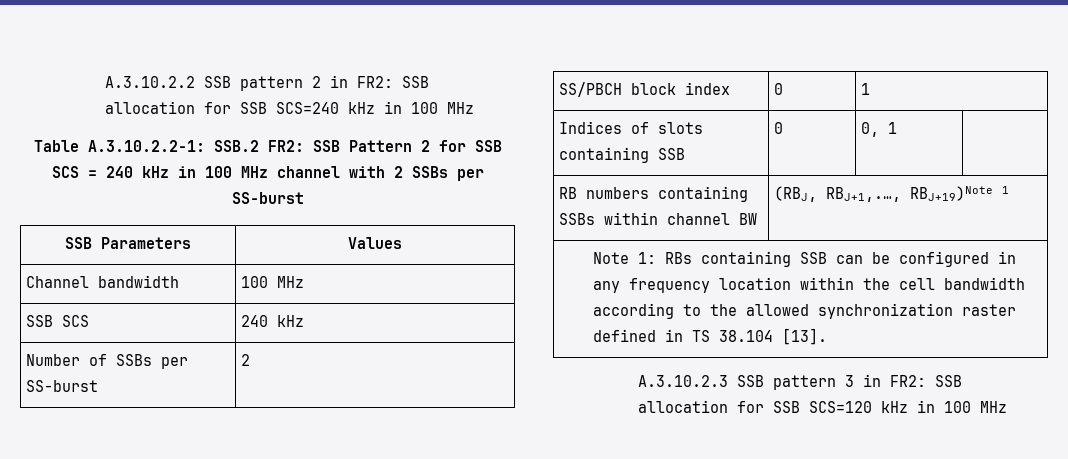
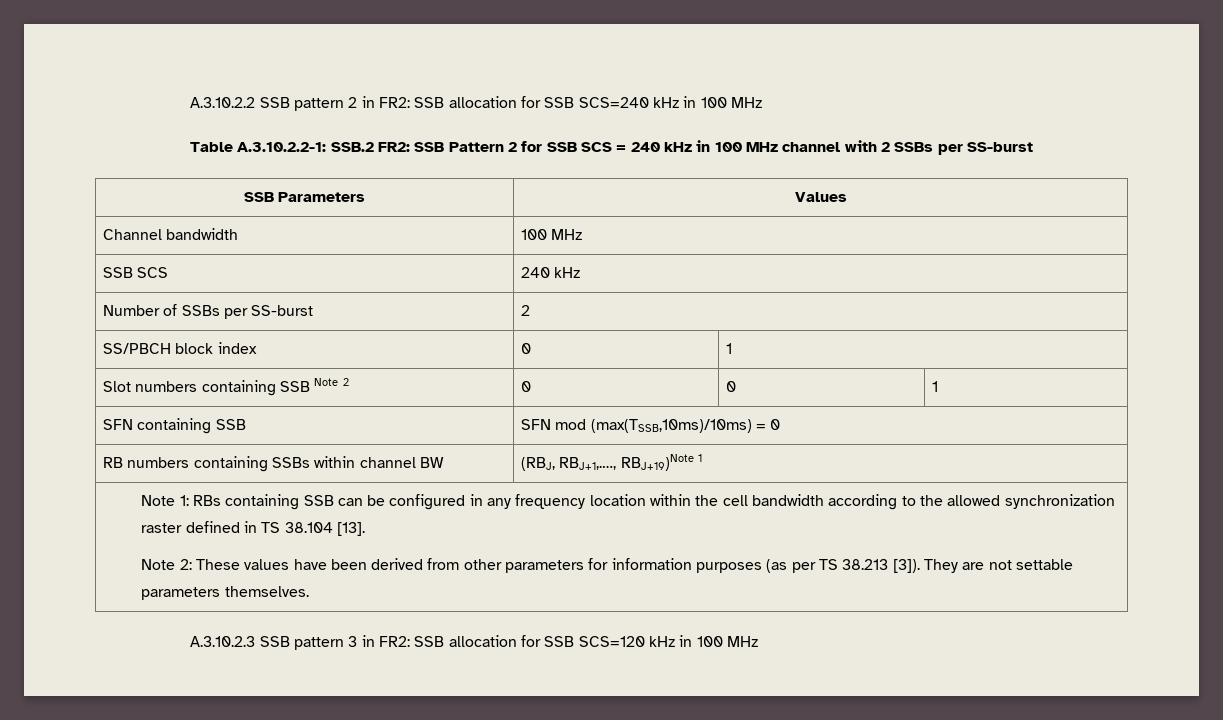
[559,121,704,134] [559,147,686,163] [774,122,784,134] [861,122,898,137] Indices of slots containing SSB | 0 | 0, 1 | -> [103,378,349,396] [521,381,532,392] [726,381,737,392] [932,381,939,392] [103,418,246,434] [521,419,781,433] Slot numbers containing SSB Note 2 | 0 | 0 | 1 // SFN containing SSB | SFN mod (max(TSSB,10ms)/10ms) = 0
(828, 336) none -> [141,558,1073,573] [141,586,309,600] // Note 2: These values have been derived from other parameters for information purposes (as per TS 38.213 [3]). They are not settable parameters themselves.

